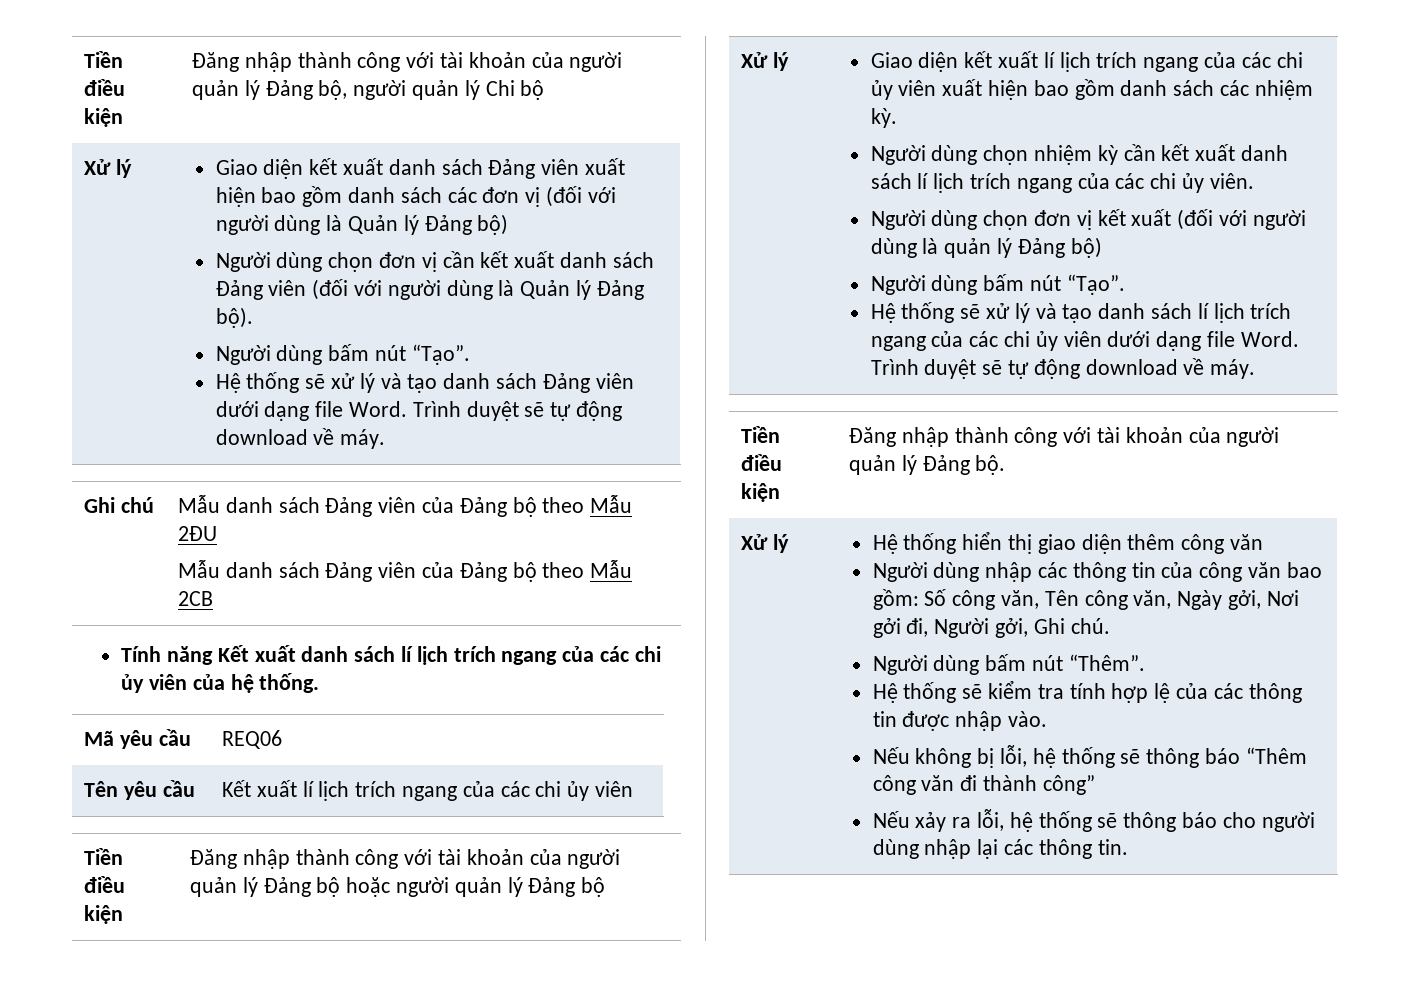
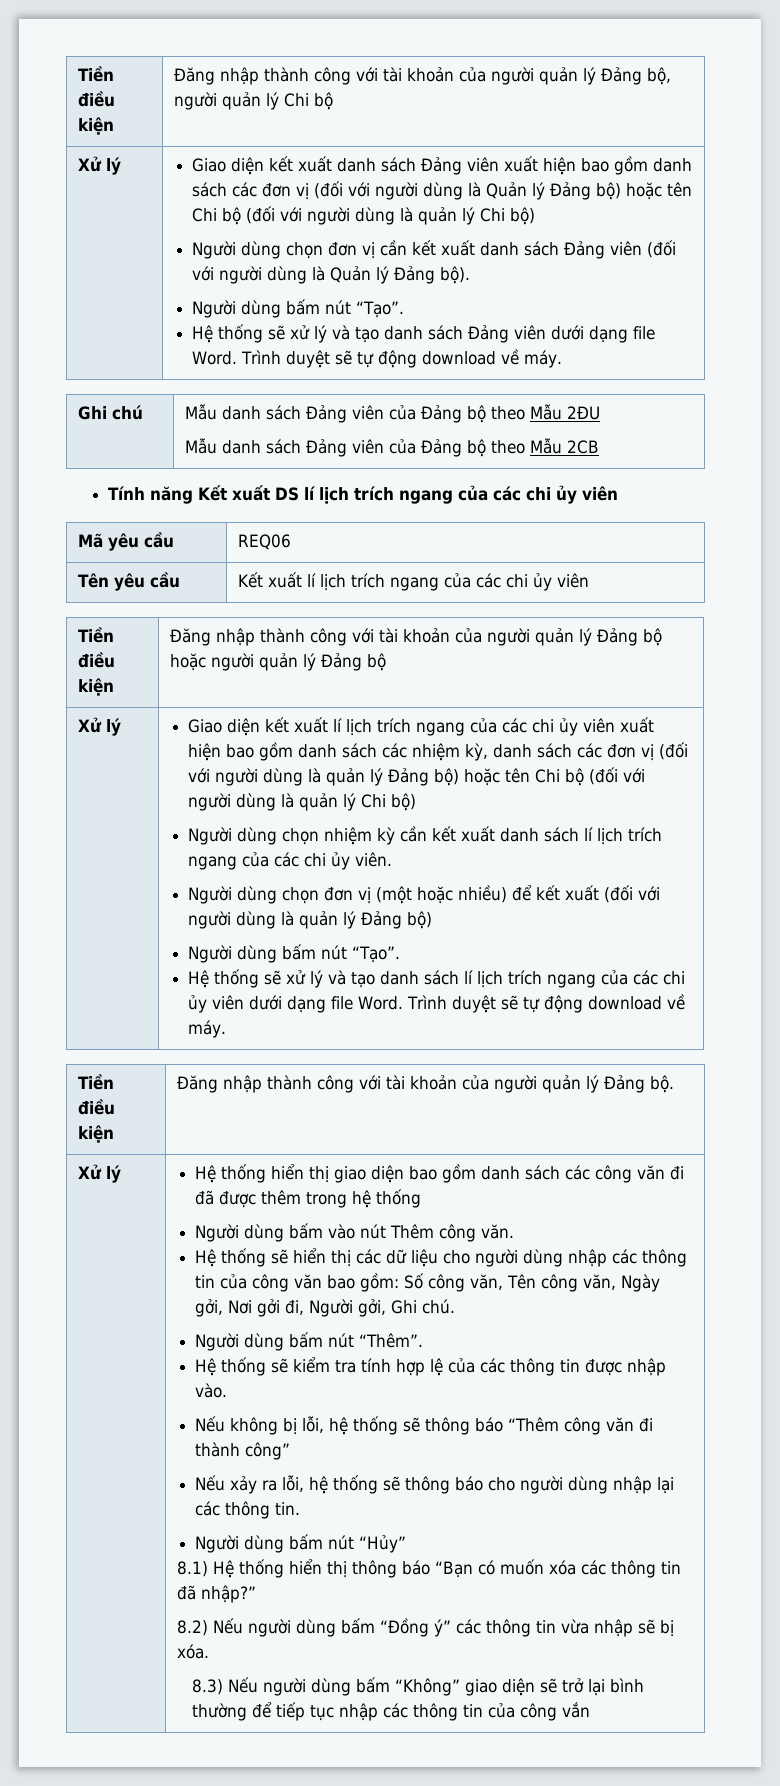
(509, 224) none -> [626,182,693,200] [192,206,536,225] hoặc tên Chi bộ (đối với người dùng là quản lý Chi bộ)
[301,646,661,665] [121,673,320,693] danh sách lí lịch trích ngang của các chi ủy viên của hệ thống. -> [275,485,619,504] DS lí lịch trích ngang của các chi ủy viên
[870,108,897,128] kỳ. -> [465,742,689,761] [188,767,646,786] [188,793,417,811] kỳ, danh sách các đơn vị (đối với người dùng là quản lý Đảng bộ) hoặc tên Chi bộ (đối với người dùng là quản lý Chi bộ)
(1092, 220) none -> [376,885,533,904] (một hoặc nhiều) để
[1127,534,1264,554] [872,562,928,582] thêm công văn // Người -> [409,1164,685,1183] [195,1189,422,1208] [195,1223,515,1242] [195,1248,519,1267] bao gồm danh sách các công văn đi đã được thêm trong hệ thống // Người dùng bấm vào nút Thêm công văn. // Hệ thống sẽ hiển thị các dữ liệu cho người
(1128, 847) none -> [195,1534,407,1553] [177,1559,682,1578] [177,1585,257,1603] [177,1618,675,1637] [177,1644,210,1659] [191,1677,644,1696] [191,1702,590,1721] // Người dùng bấm nút “Hủy” // 8.1) Hệ thống hiển thị thông báo “Bạn có muốn xóa các thông tin đã nhập?” // 8.2) Nếu người dùng bấm “Đồng ý” các thông tin vừa nhập sẽ bị xóa. // 8.3) Nếu người dùng bấm “Không” giao diện sẽ trở lại bình thường để tiếp tục nhập các thông tin của công vắn

